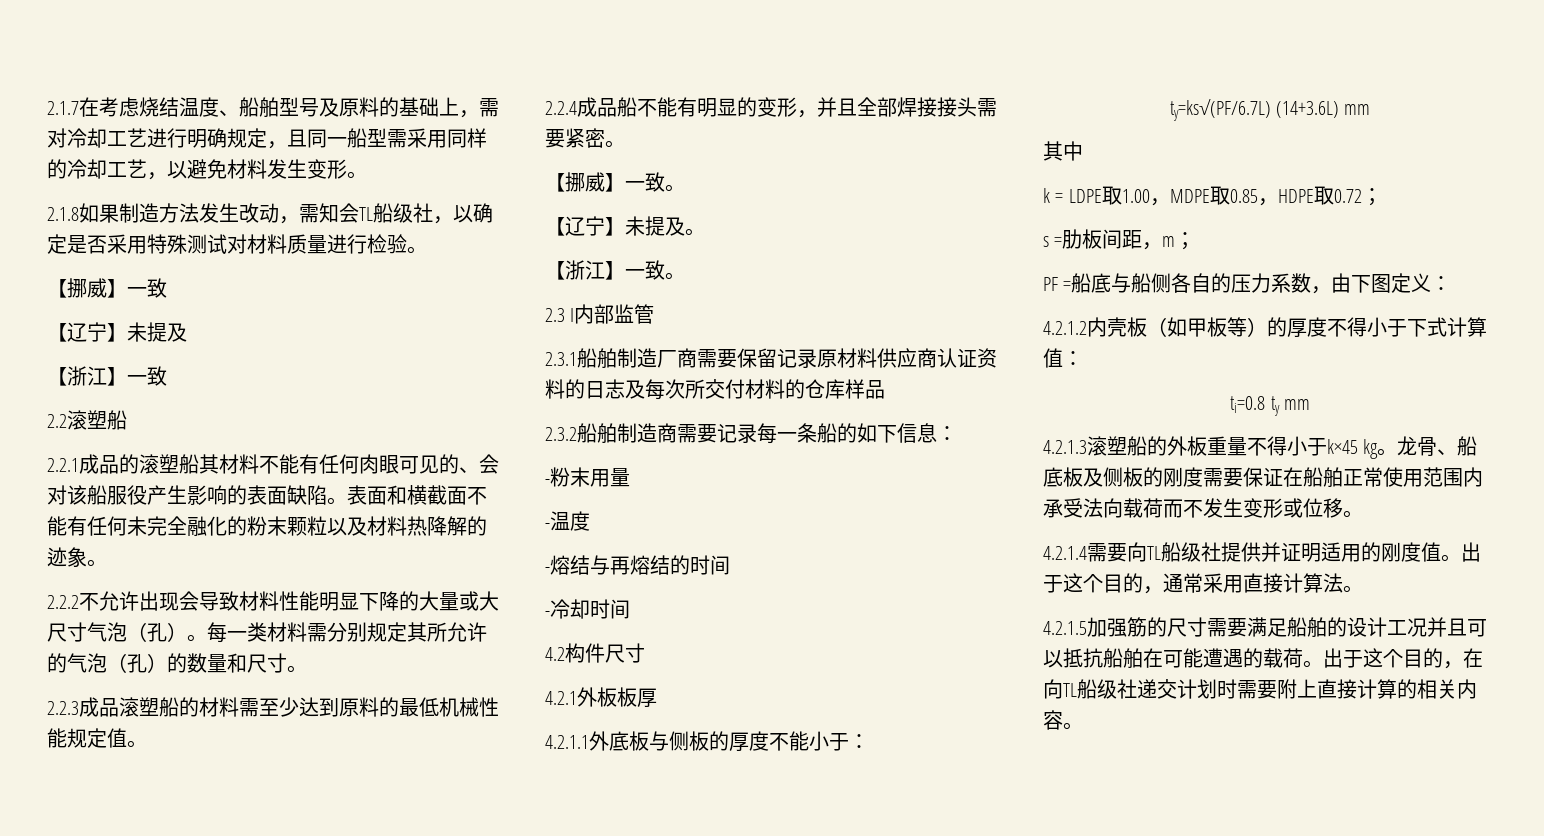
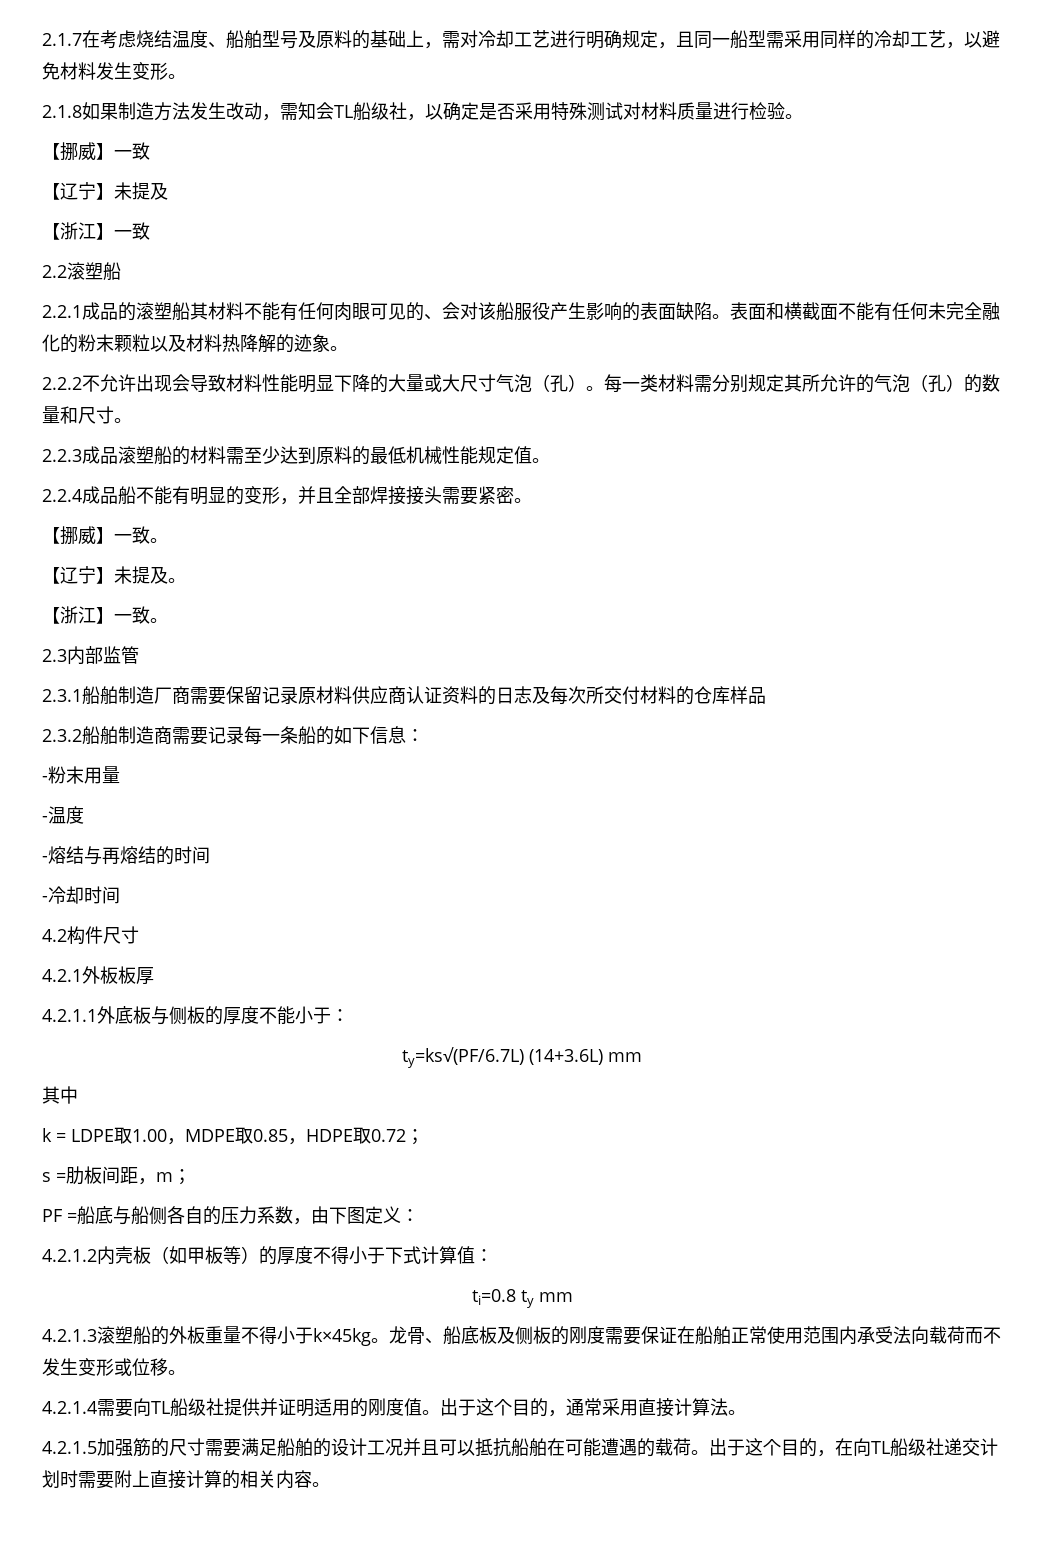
[570,308,575,322] I -> (67, 655) none
[1327,439,1379,459] k×45 kg -> [313,1328,371,1346] k×45kg

